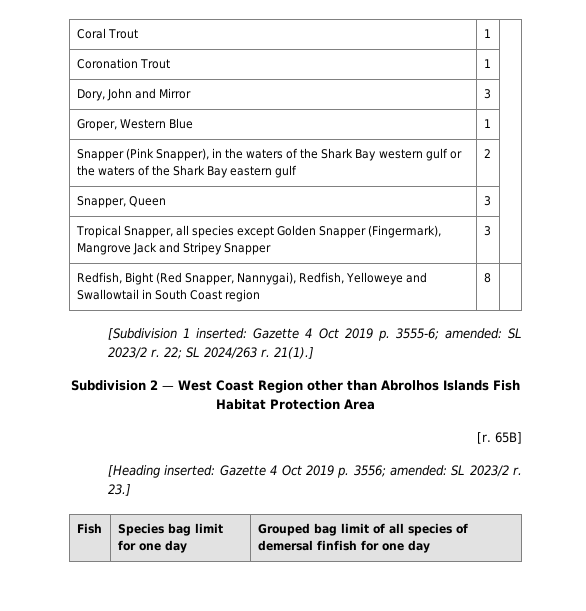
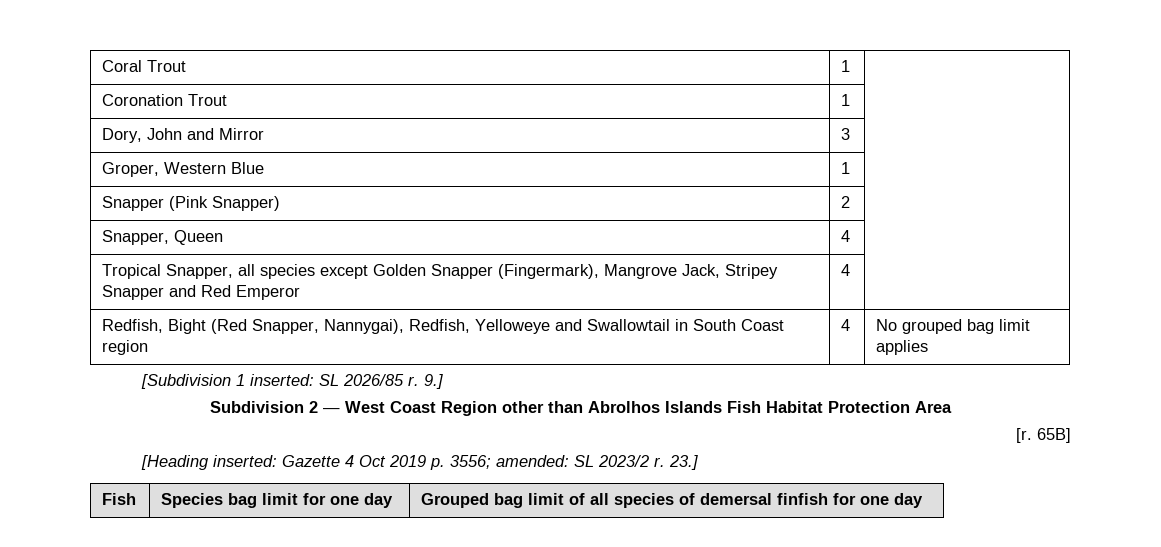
[155,148,462,161] [76,165,298,178] Snapper), in the waters of the Shark Bay western gulf or the waters of the Shark Bay eastern gulf -> [212,196,281,211] Snapper)
[483,196,491,206] 3 -> [841,230,851,242] 4
[132,242,180,255] Jack and -> [682,264,721,278] Jack,
[483,226,491,236] | 3 -> [169,285,301,300] [841,264,851,276] and Red Emperor | 4
[483,273,491,283] [108,328,522,341] [108,347,315,359] 8 | // [Subdivision 1 inserted: Gazette 4 Oct 2019 p. 3555-6; amended: SL 2023/2 r. 22; SL 2024/263 r. 21(1).] -> [841,319,851,331] [876,319,1031,334] [876,340,929,355] [140,374,443,389] 4 | No grouped bag limit applies // [Subdivision 1 inserted: SL 2026/85 r. 9.]

